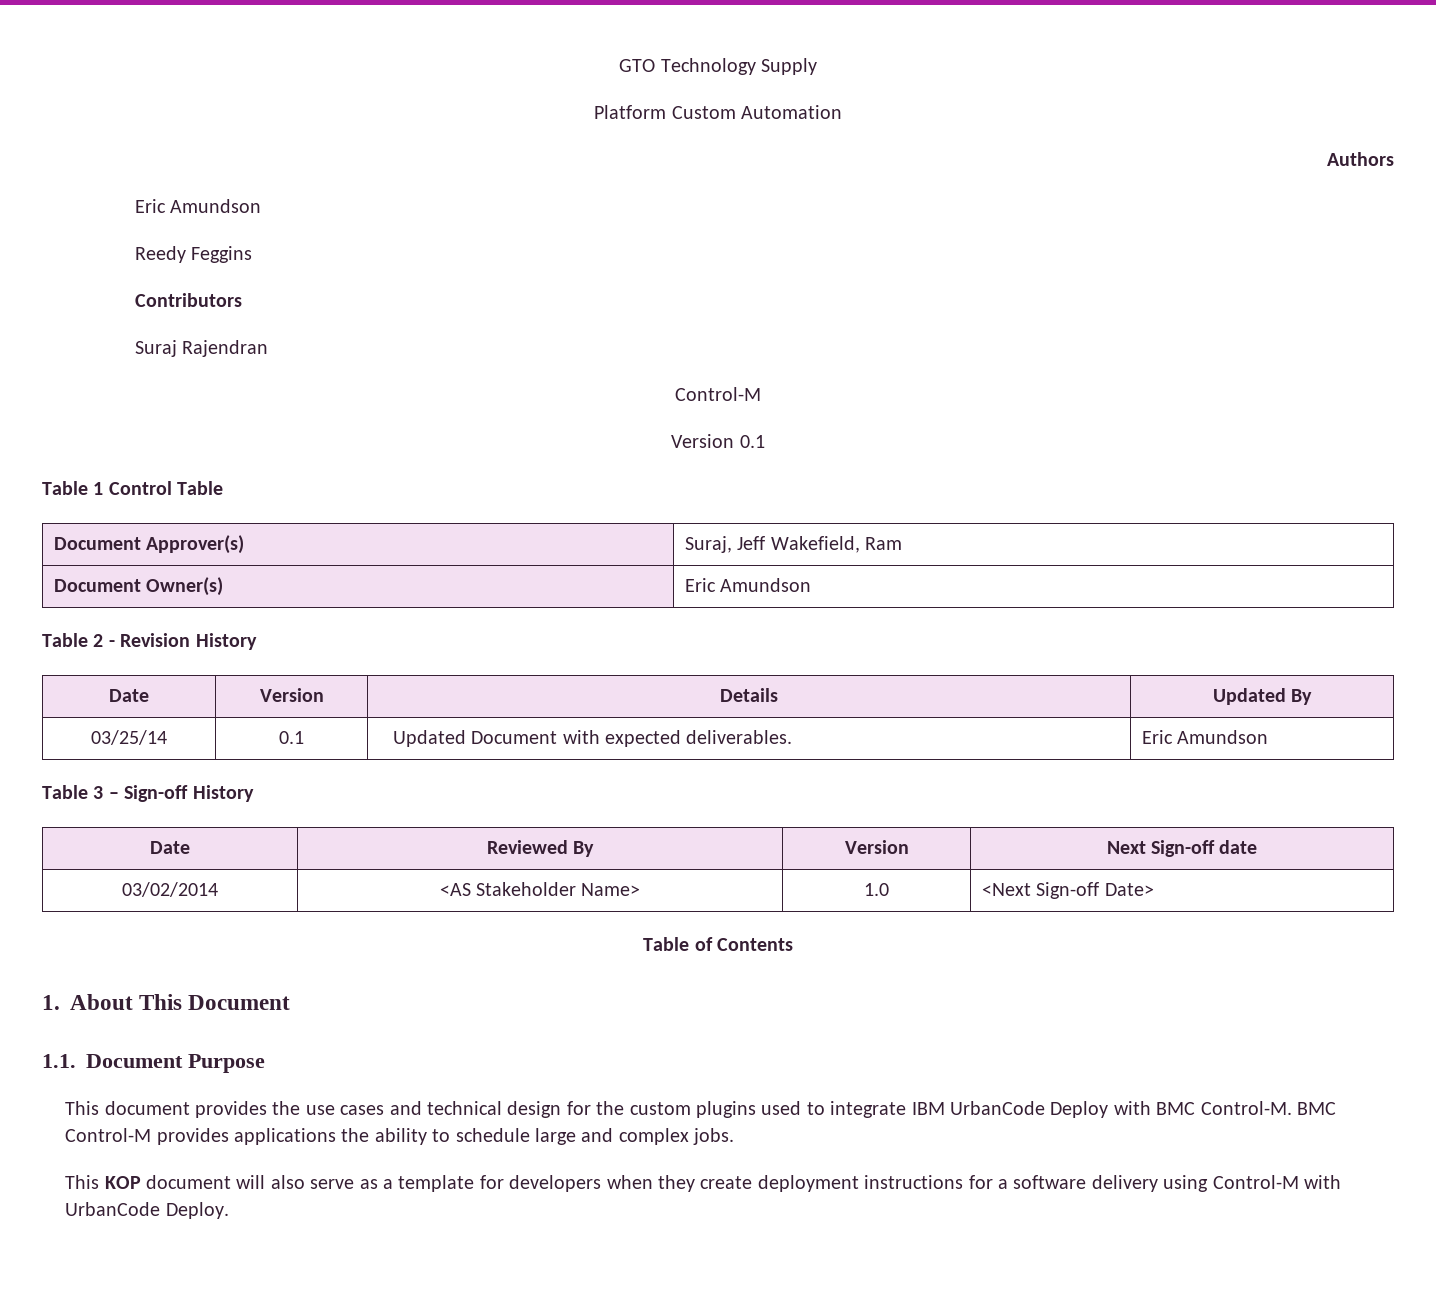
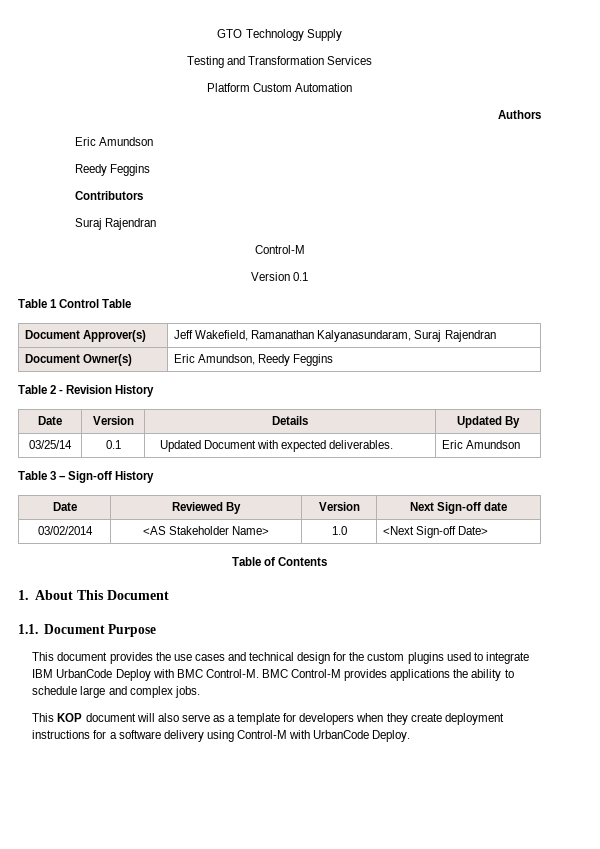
(817, 66) none -> [186,56,373,68] // Testing and Transformation Services
[684,536,732,553] Suraj, -> (147, 336) none
[865,537,903,550] Ram -> [251,330,496,342] Ramanathan Kalyanasundaram, Suraj Rajendran
[720,578,812,592] Amundson -> [198,354,334,366] Amundson, Reedy Feggins

